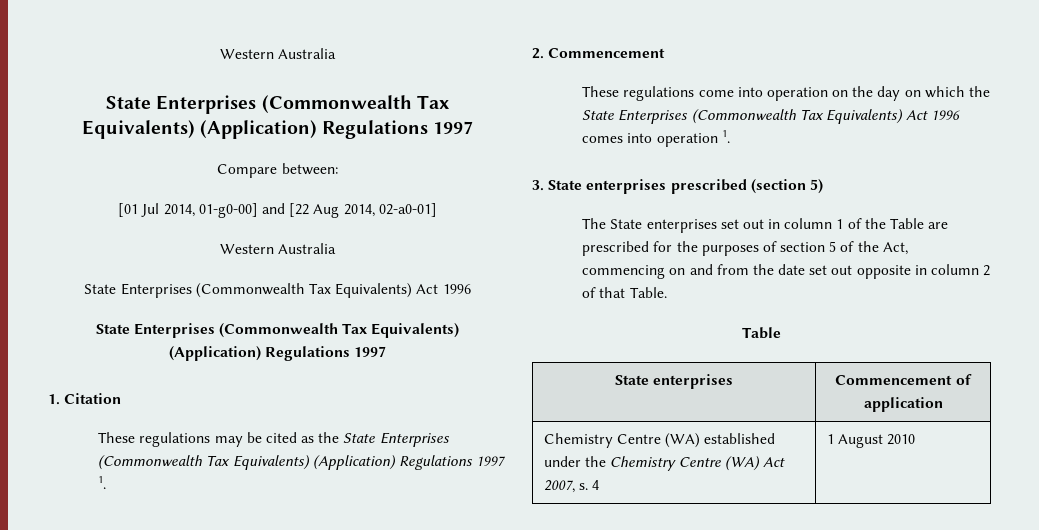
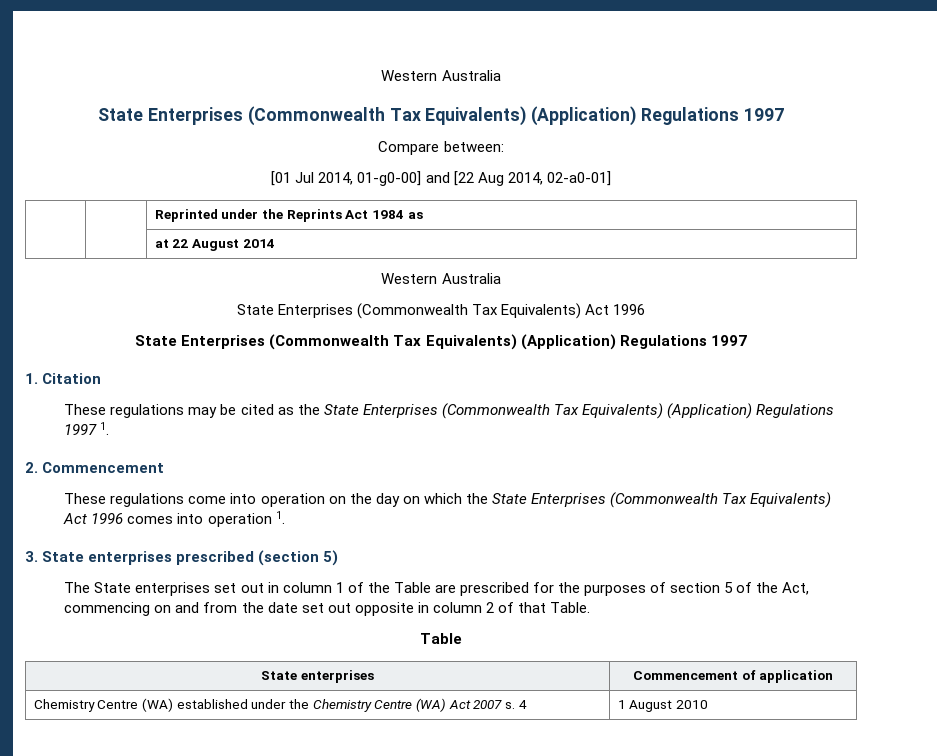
(437, 210) none -> [154,209,423,222] [154,239,275,251] // | | Reprinted under the Reprints Act 1984 as // | | at 22 August 2014
[543,480,575,493] 2007, -> [473,700,503,709] 2007

